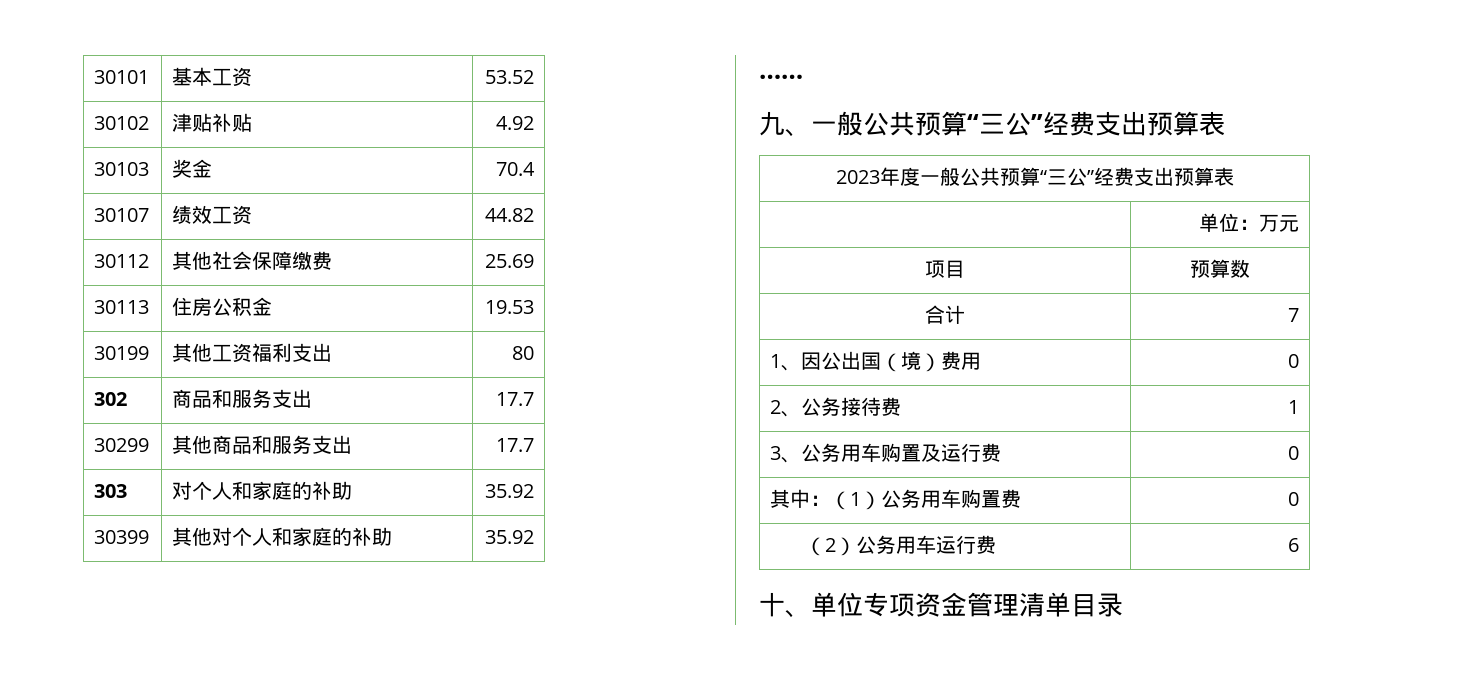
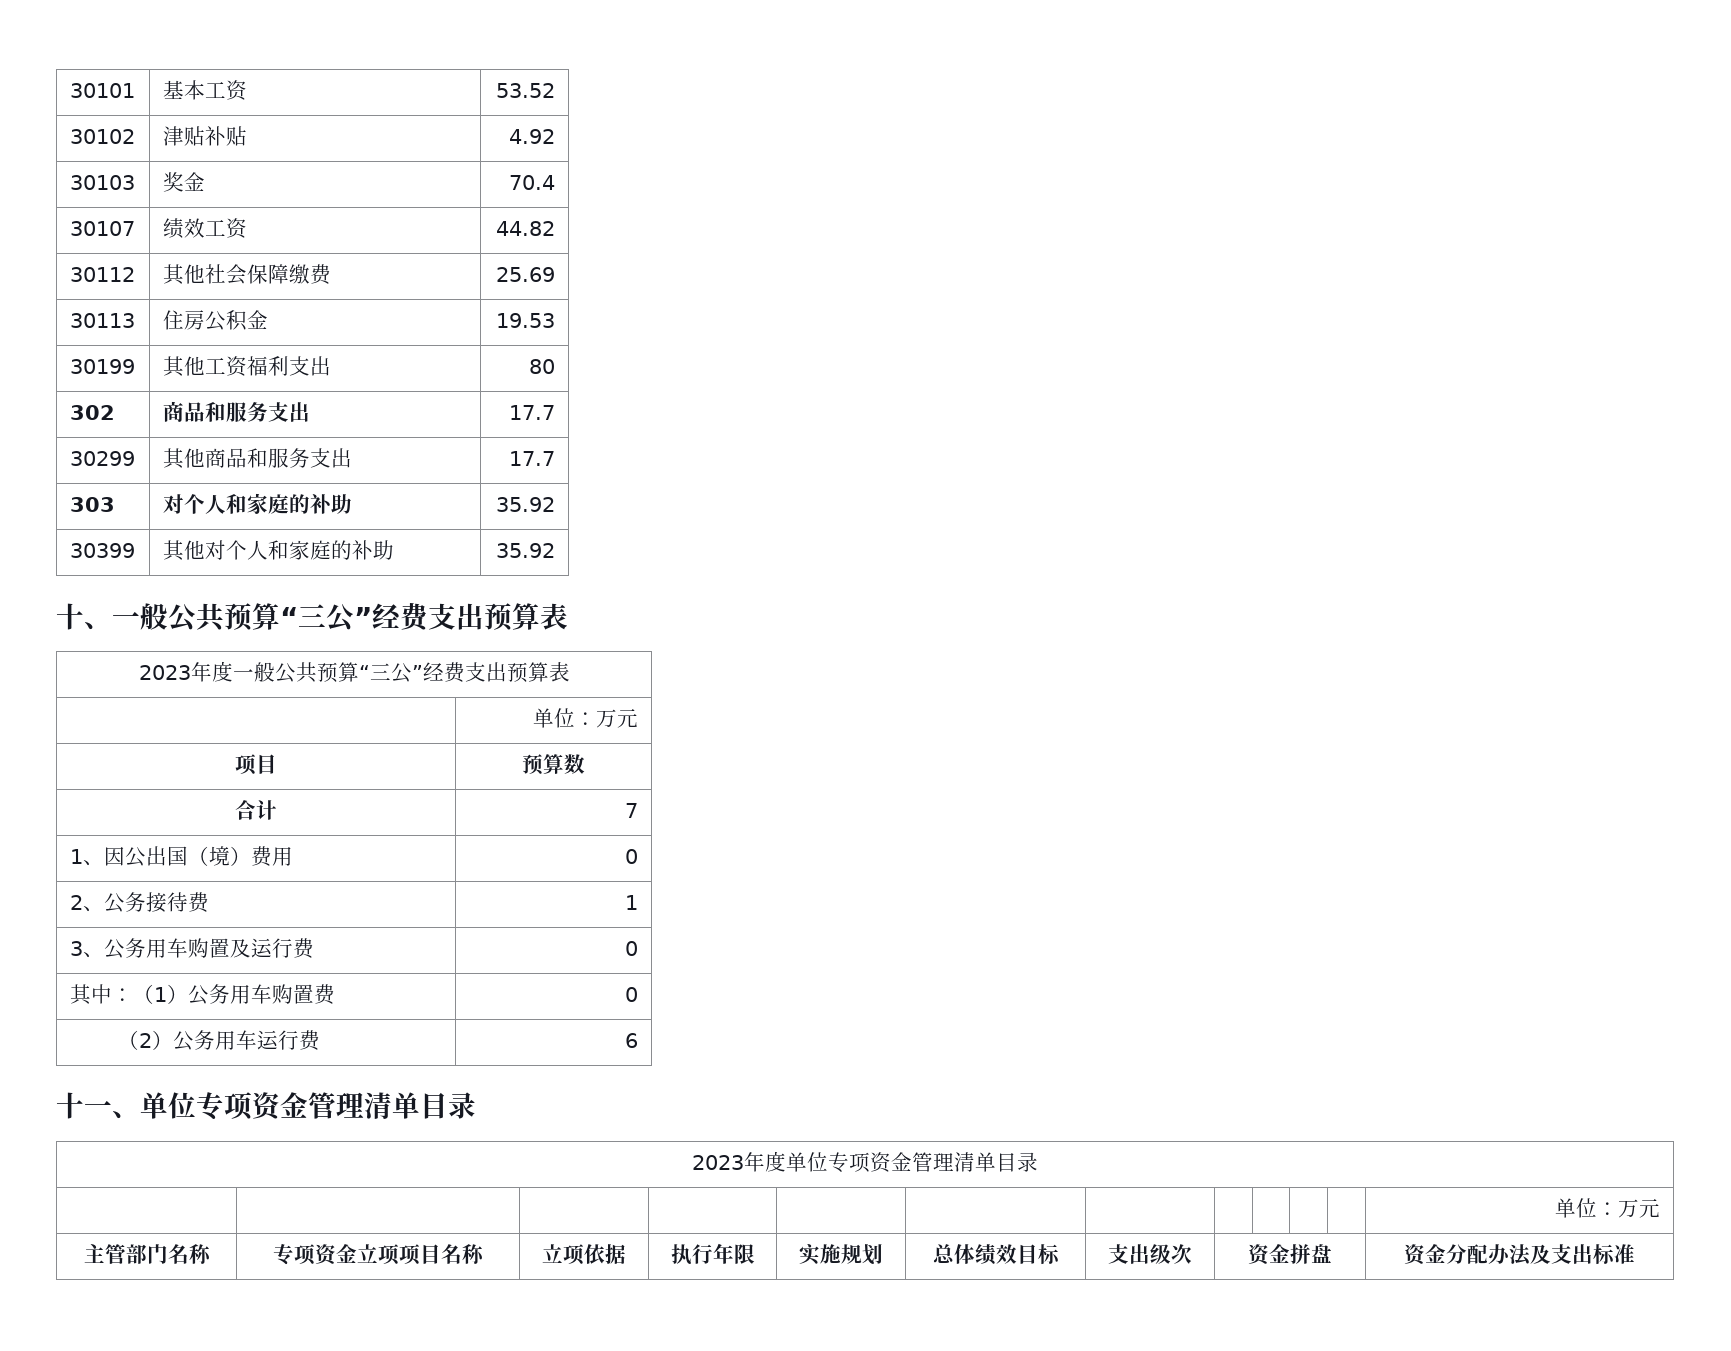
[759,74,803,79] [759,111,785,136] …… // 九 -> [56,603,84,630] 十
(785, 604) none -> [84,1100,112,1116] 一
(1123, 605) none -> [692,1151,1038,1173] [1555,1198,1661,1218] [83,1244,211,1264] [273,1243,484,1266] [542,1244,626,1265] [670,1243,755,1265] [799,1244,883,1265] [932,1244,1060,1265] [1108,1244,1192,1264] [1248,1244,1332,1266] [1403,1244,1635,1266] // 2023年度单位专项资金管理清单目录 // | | | | | | | | | | | 单位：万元 // 主管部门名称 | 专项资金立项项目名称 | 立项依据 | 执行年限 | 实施规划 | 总体绩效目标 | 支出级次 | 资金拼盘 | 资金分配办法及支出标准

